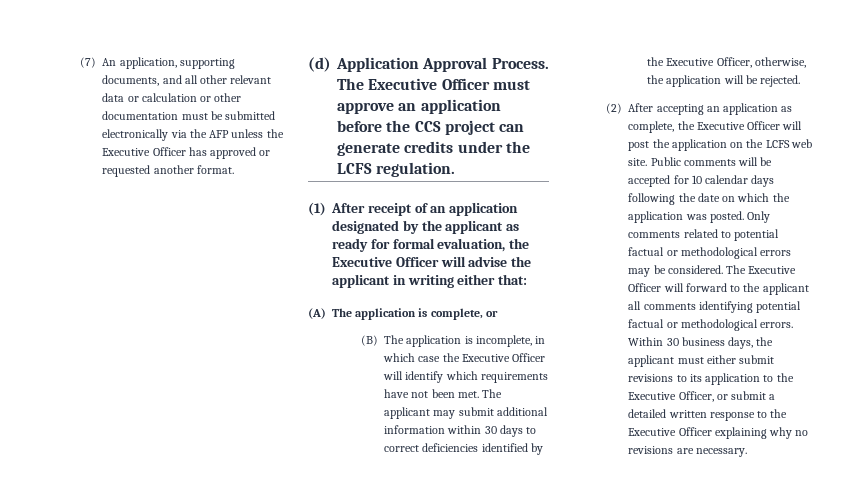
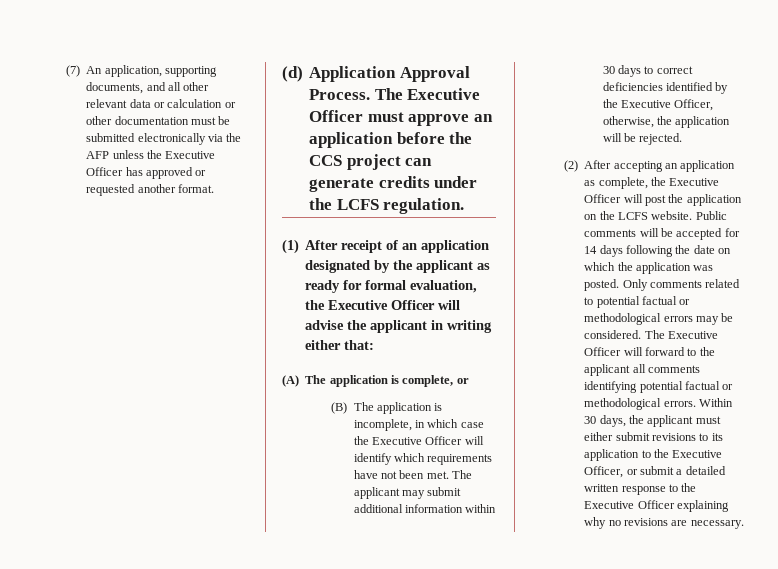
[790,139,812,148] [628,158,648,166] web site. -> [651,211,693,220] website.
[691,175,749,184] 10 calendar -> [584,246,598,254] 14
[681,337,725,346] business -> (597, 420) none

